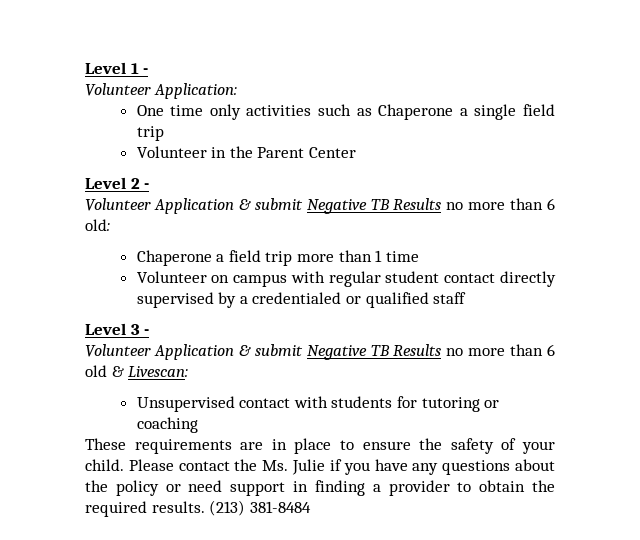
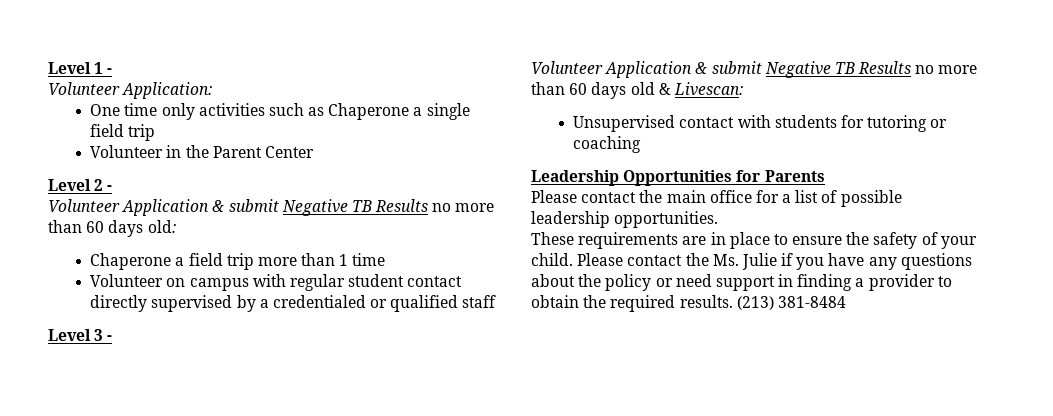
[546,198,555,210] 6 -> [86,220,144,237] 60 days
[546,344,555,356] 6 -> [569,82,627,99] 60 days
(198, 425) none -> [531,170,825,186] [531,190,902,207] [531,211,719,228] // Leadership Opportunities for Parents // Please contact the main office for a list of possible leadership opportunities.

